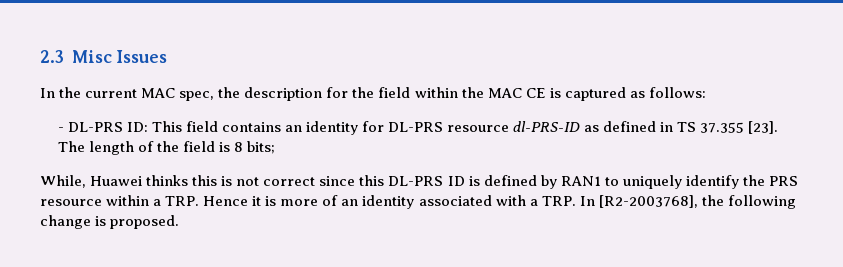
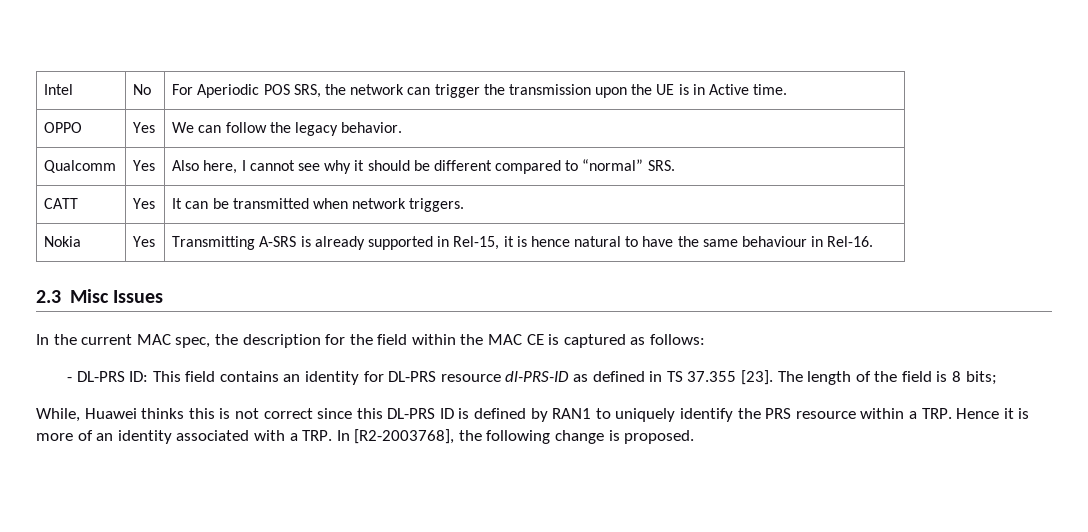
(40, 56) none -> [44,84,74,95] [133,84,152,95] [172,84,788,98] [44,122,83,133] [133,122,156,133] [172,122,403,136] [44,160,117,173] [133,160,156,171] [172,159,675,174] [44,198,79,209] [133,198,156,209] [172,198,465,212] [44,236,82,247] [133,236,156,247] [172,236,874,250] Intel | No | For Aperiodic POS SRS, the network can trigger the transmission upon the UE is in Active time. // OPPO | Yes | We can follow the legacy behavior. // Qualcomm | Yes | Also here, I cannot see why it should be different compared to “normal” SRS. // CATT | Yes | It can be transmitted when network triggers. // Nokia | Yes | Transmitting A-SRS is already supported in Rel-15, it is hence natural to have the same behaviour in Rel-16. //

